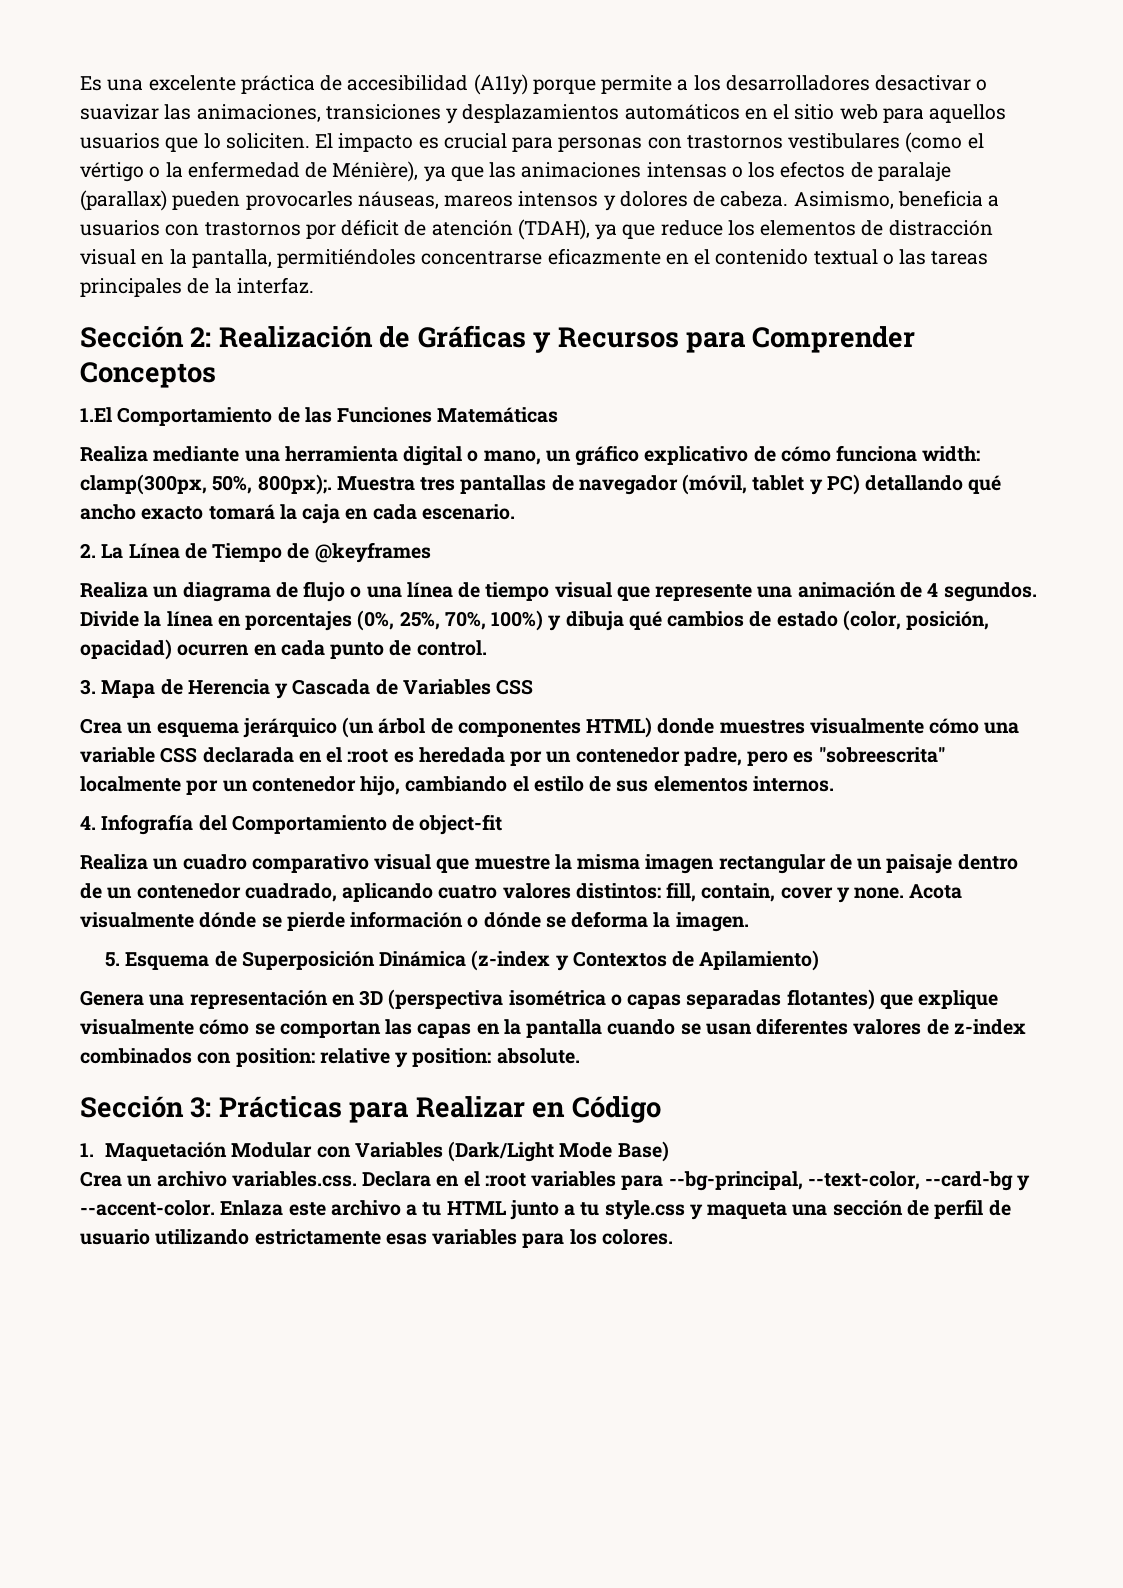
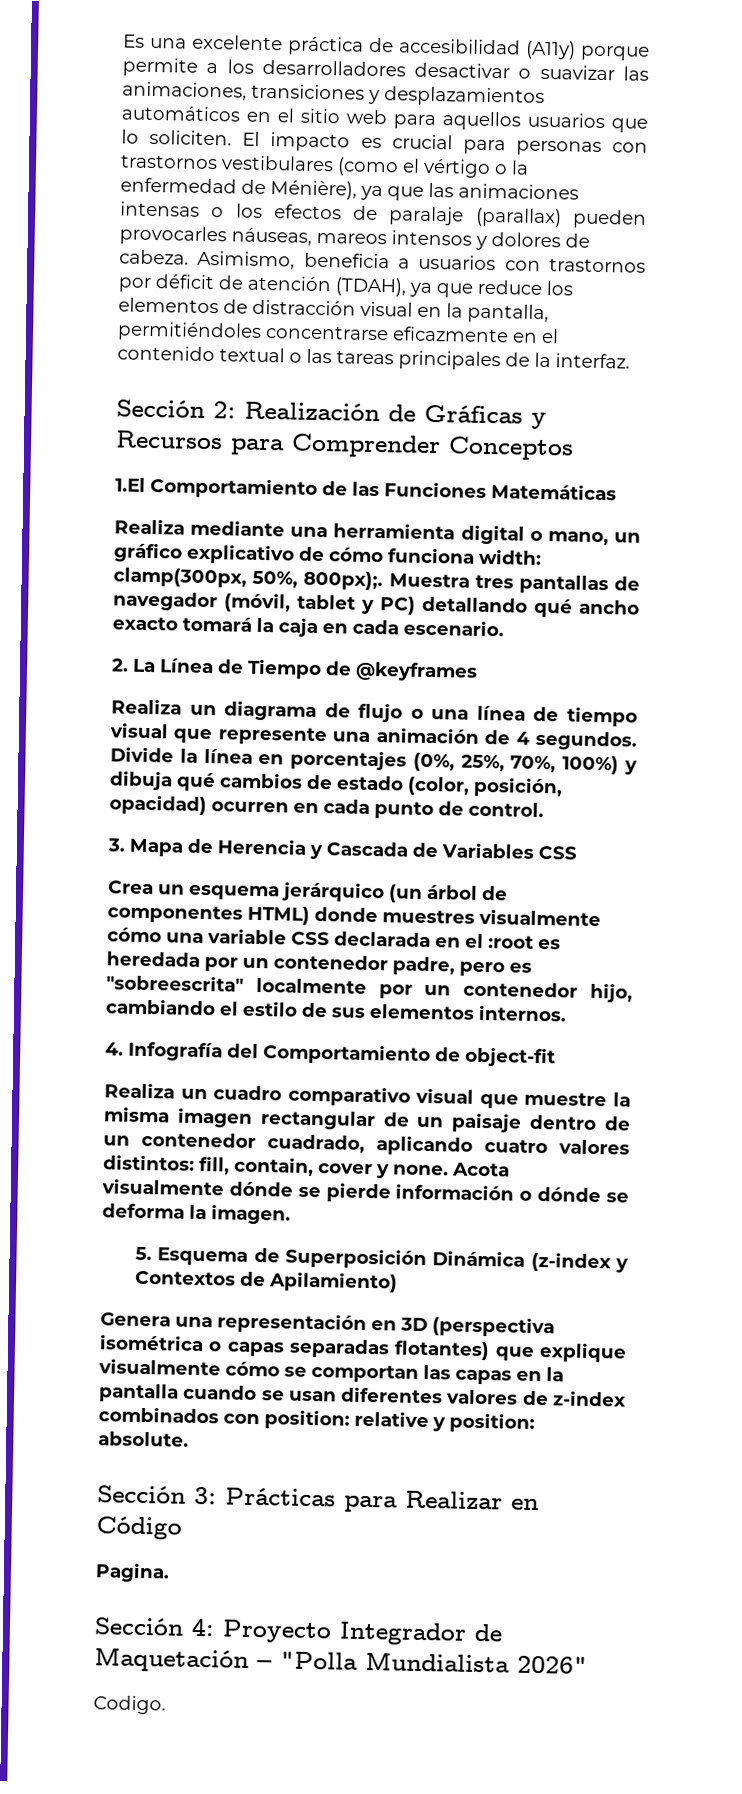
[80,1141,669,1162] [80,1171,1031,1191] [80,1199,1011,1220] [80,1229,673,1248] 1. Maquetación Modular con Variables (Dark/Light Mode Base) // Crea un archivo variables.css. Declara en el :root variables para --bg-principal, --text-color, --card-bg y --accent-color. Enlaza este archivo a tu HTML junto a tu style.css y maqueta una sección de perfil de usuario utilizando estrictamente esas variables para los colores. -> [95,1562,170,1583] [94,1617,503,1646] [94,1647,588,1674] [93,1695,166,1715] Pagina. // Sección 4: Proyecto Integrador de Maquetación – "Polla Mundialista 2026" // Codigo.

